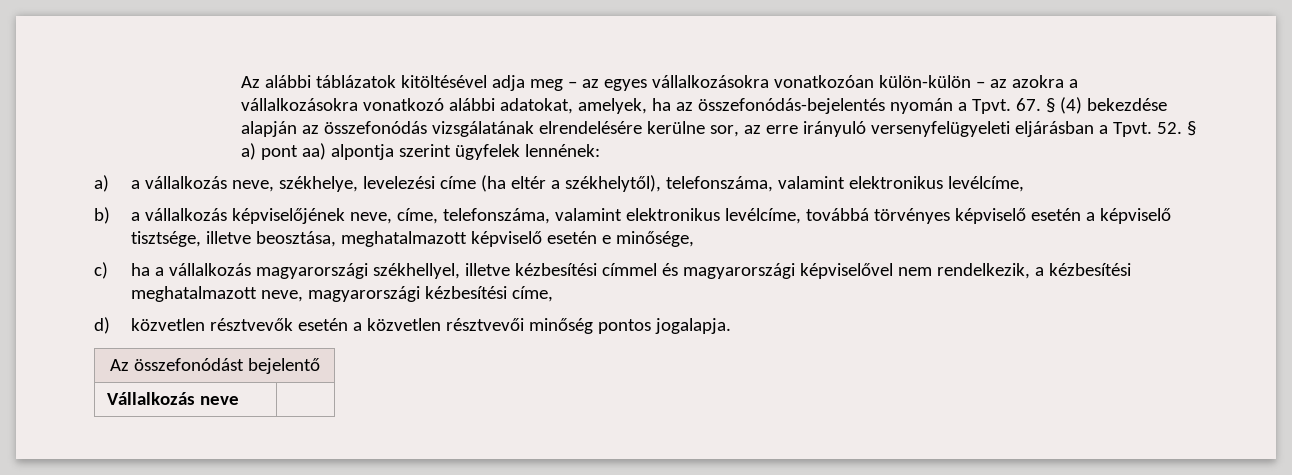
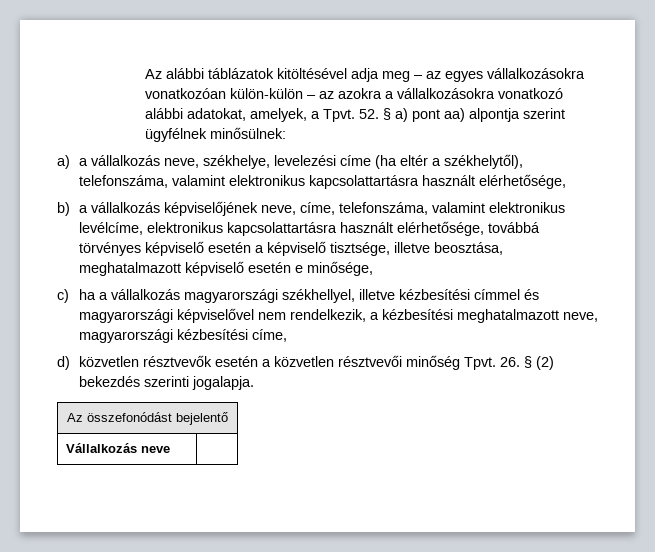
[651,97,1167,114] [240,121,1094,137] ha az összefonódás-bejelentés nyomán a Tpvt. 67. § (4) bekezdése alapján az összefonódás vizsgálatának elrendelésére kerülne sor, az erre irányuló versenyfelügyeleti eljárásban -> (307, 115) none
[454,144,600,160] ügyfelek lennének: -> [144,127,286,142] ügyfélnek minősülnek:
[947,176,1024,192] levélcíme, -> [308,174,566,189] kapcsolattartásra használt elérhetősége,
(801, 216) none -> [146,221,484,236] elektronikus kapcsolattartásra használt elérhetősége,
[597,319,651,334] pontos -> [463,356,554,370] [78,376,189,387] Tpvt. 26. § (2) bekezdés szerinti

